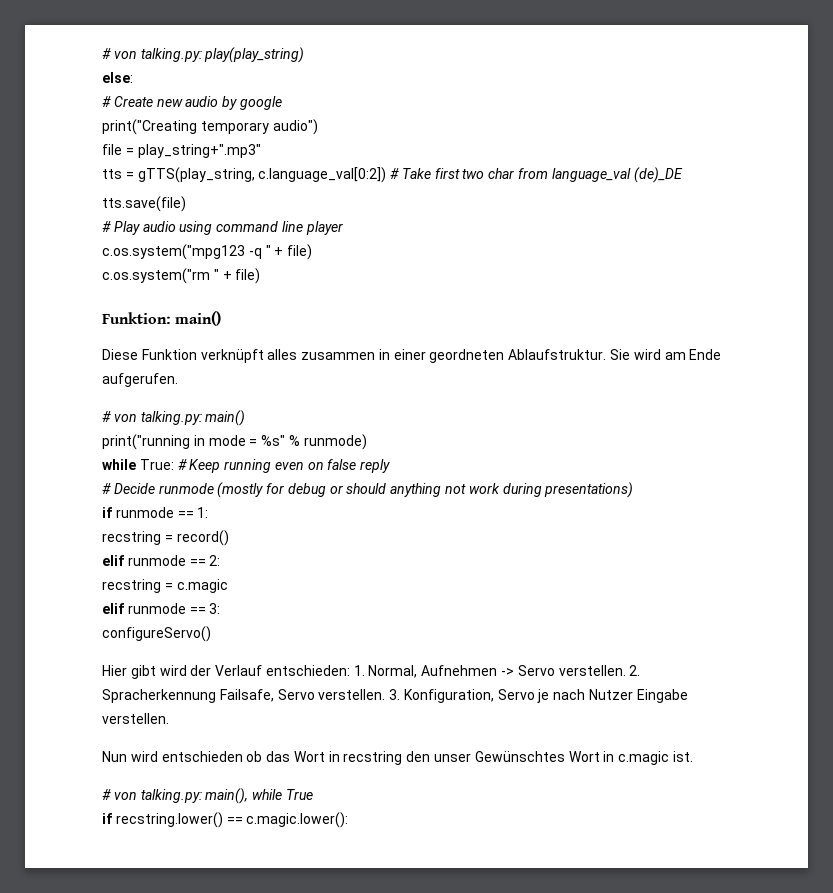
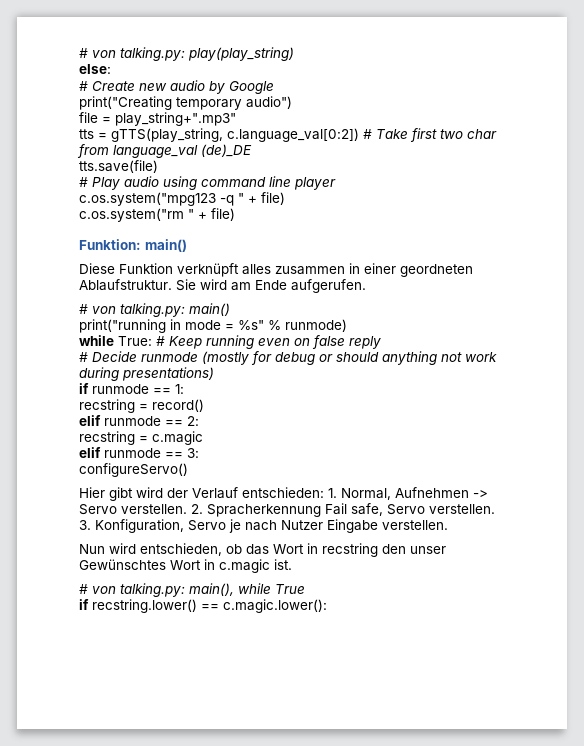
[239,96,282,110] google -> [229,81,274,94] Google
[219,689,274,702] Failsafe, -> [325,503,383,516] Fail safe,
[161,751,243,762] entschieden -> [140,543,222,556] entschieden,

